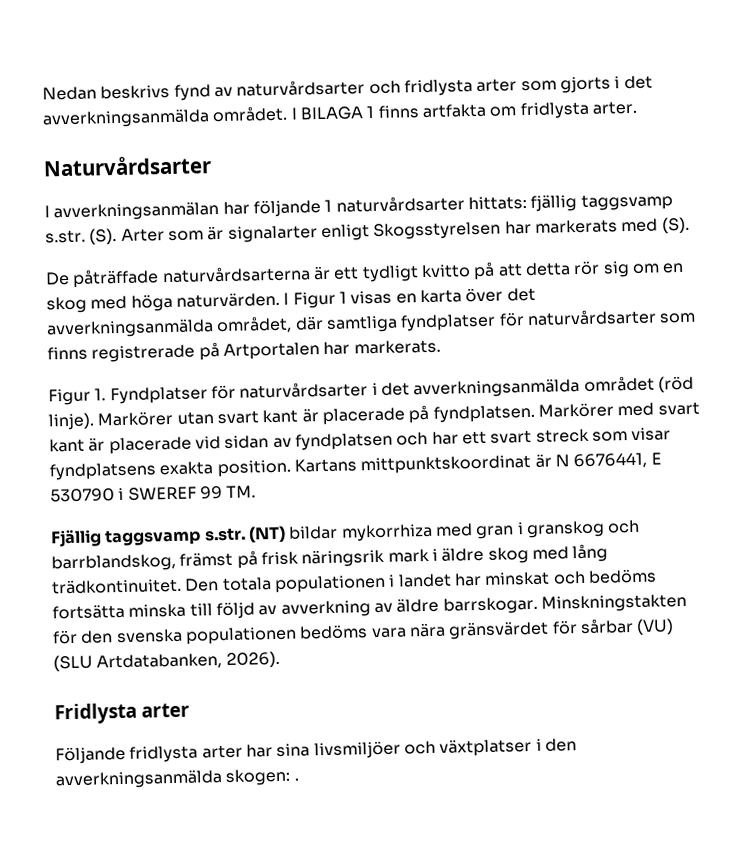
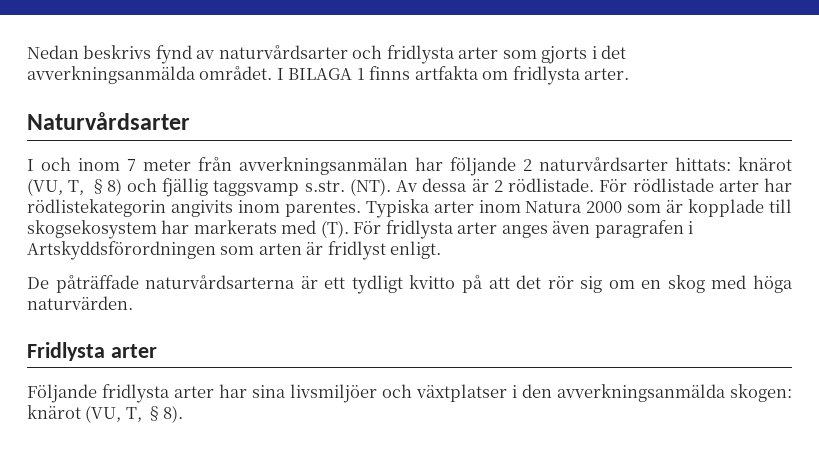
(50, 211) none -> [41,157,232,171] och inom 7 meter från
[324,199,333,212] 1 -> [523,159,532,171] 2
[530,193,673,212] [45,216,690,245] fjällig taggsvamp s.str. (S). Arter som är signalarter enligt Skogsstyrelsen har markerats med (S). -> [738,157,792,171] [27,178,792,197] [27,199,792,218] [27,220,694,239] [27,241,442,260] knärot (VU, T, §8) och fjällig taggsvamp s.str. (NT). Av dessa är 2 rödlistade. För rödlistade arter har rödlistekategorin angivits inom parentes. Typiska arter inom Natura 2000 som är kopplade till skogsekosystem har markerats med (T). För fridlysta arter anges även paragrafen i Artskyddsförordningen som arten är fridlyst enligt.
[524,262,571,277] detta -> [516,275,542,289] det
[283,287,536,309] [46,308,697,339] [47,339,441,363] [48,375,694,406] [48,401,700,431] [49,427,672,455] [49,452,662,481] [50,485,257,503] [51,519,641,548] [51,543,609,573] [51,568,657,595] [52,593,687,620] [52,617,675,645] [53,650,280,672] I Figur 1 visas en karta över det avverkningsanmälda området, där samtliga fyndplatser för naturvårdsarter som finns registrerade på Artportalen har markerats. // Figur 1. Fyndplatser för naturvårdsarter i det avverkningsanmälda området (röd linje). Markörer utan svart kant är placerade på fyndplatsen. Markörer med svart kant är placerade vid sidan av fyndplatsen och har ett svart streck som visar fyndplatsens exakta position. Kartans mittpunktskoordinat är N 6676441, E 530790 i SWEREF 99 TM. // Fjällig taggsvamp s.str. (NT) bildar mykorrhiza med gran i granskog och barrblandskog, främst på frisk näringsrik mark i äldre skog med lång trädkontinuitet. Den totala populationen i landet har minskat och bedöms fortsätta minska till följd av avverkning av äldre barrskogar. Minskningstakten för den svenska populationen bedöms vara nära gränsvärdet för sårbar (VU) (SLU Artdatabanken, 2026). -> (133, 303) none
[293,778,299,781] . -> [27,405,184,423] knärot (VU, T, §8).

